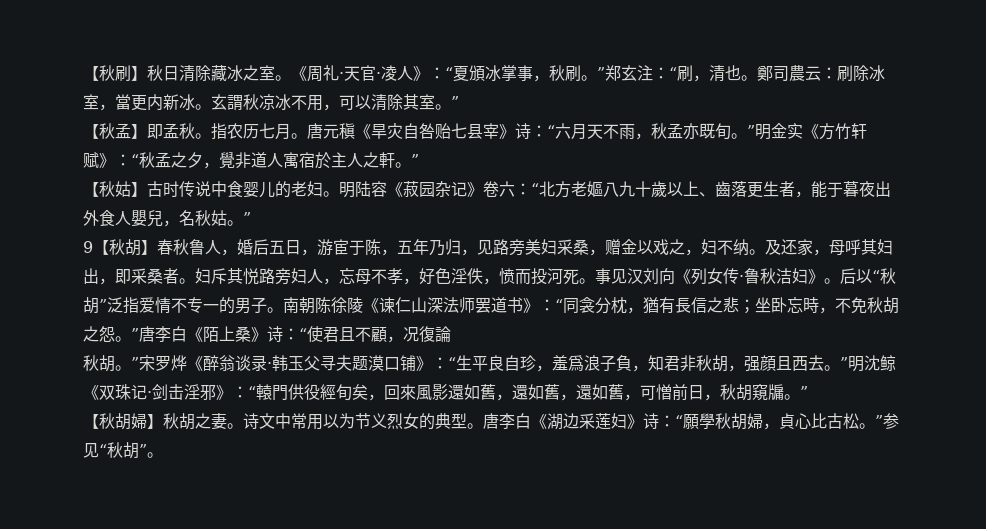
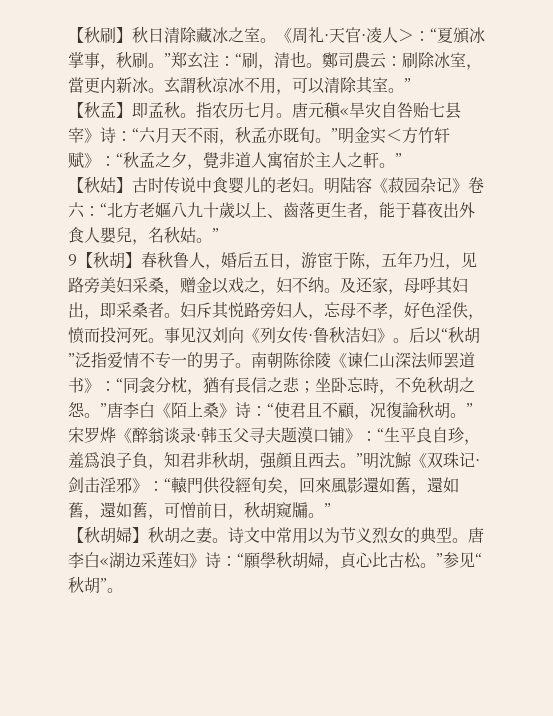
[413,66,429,81] 》 -> [398,29,414,42] ＞
[355,124,371,139] 《 -> [340,108,349,116] «
[803,124,819,139] 《 -> [386,129,402,142] ＜
(451, 334) // -> (418, 410) none
[880,355,896,371] 鲸 -> [395,452,412,468] 鯨
[752,384,768,401] 窺 -> [276,502,292,518] 窥
[531,414,547,429] 《 -> [100,558,109,566] «

